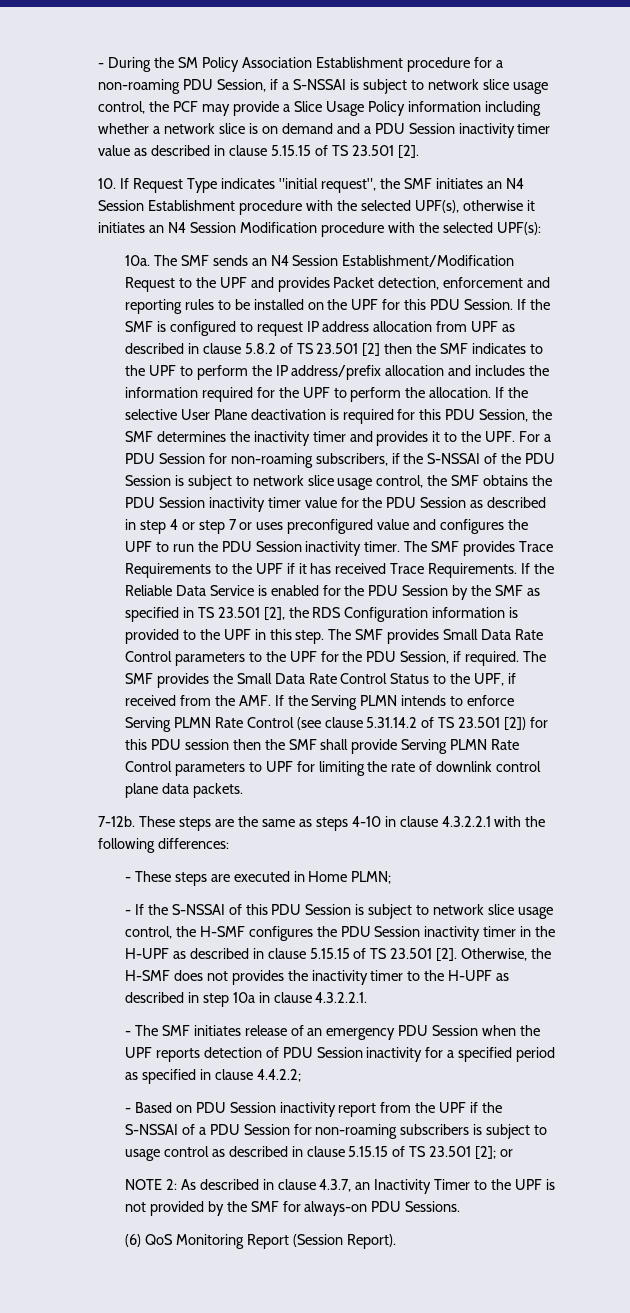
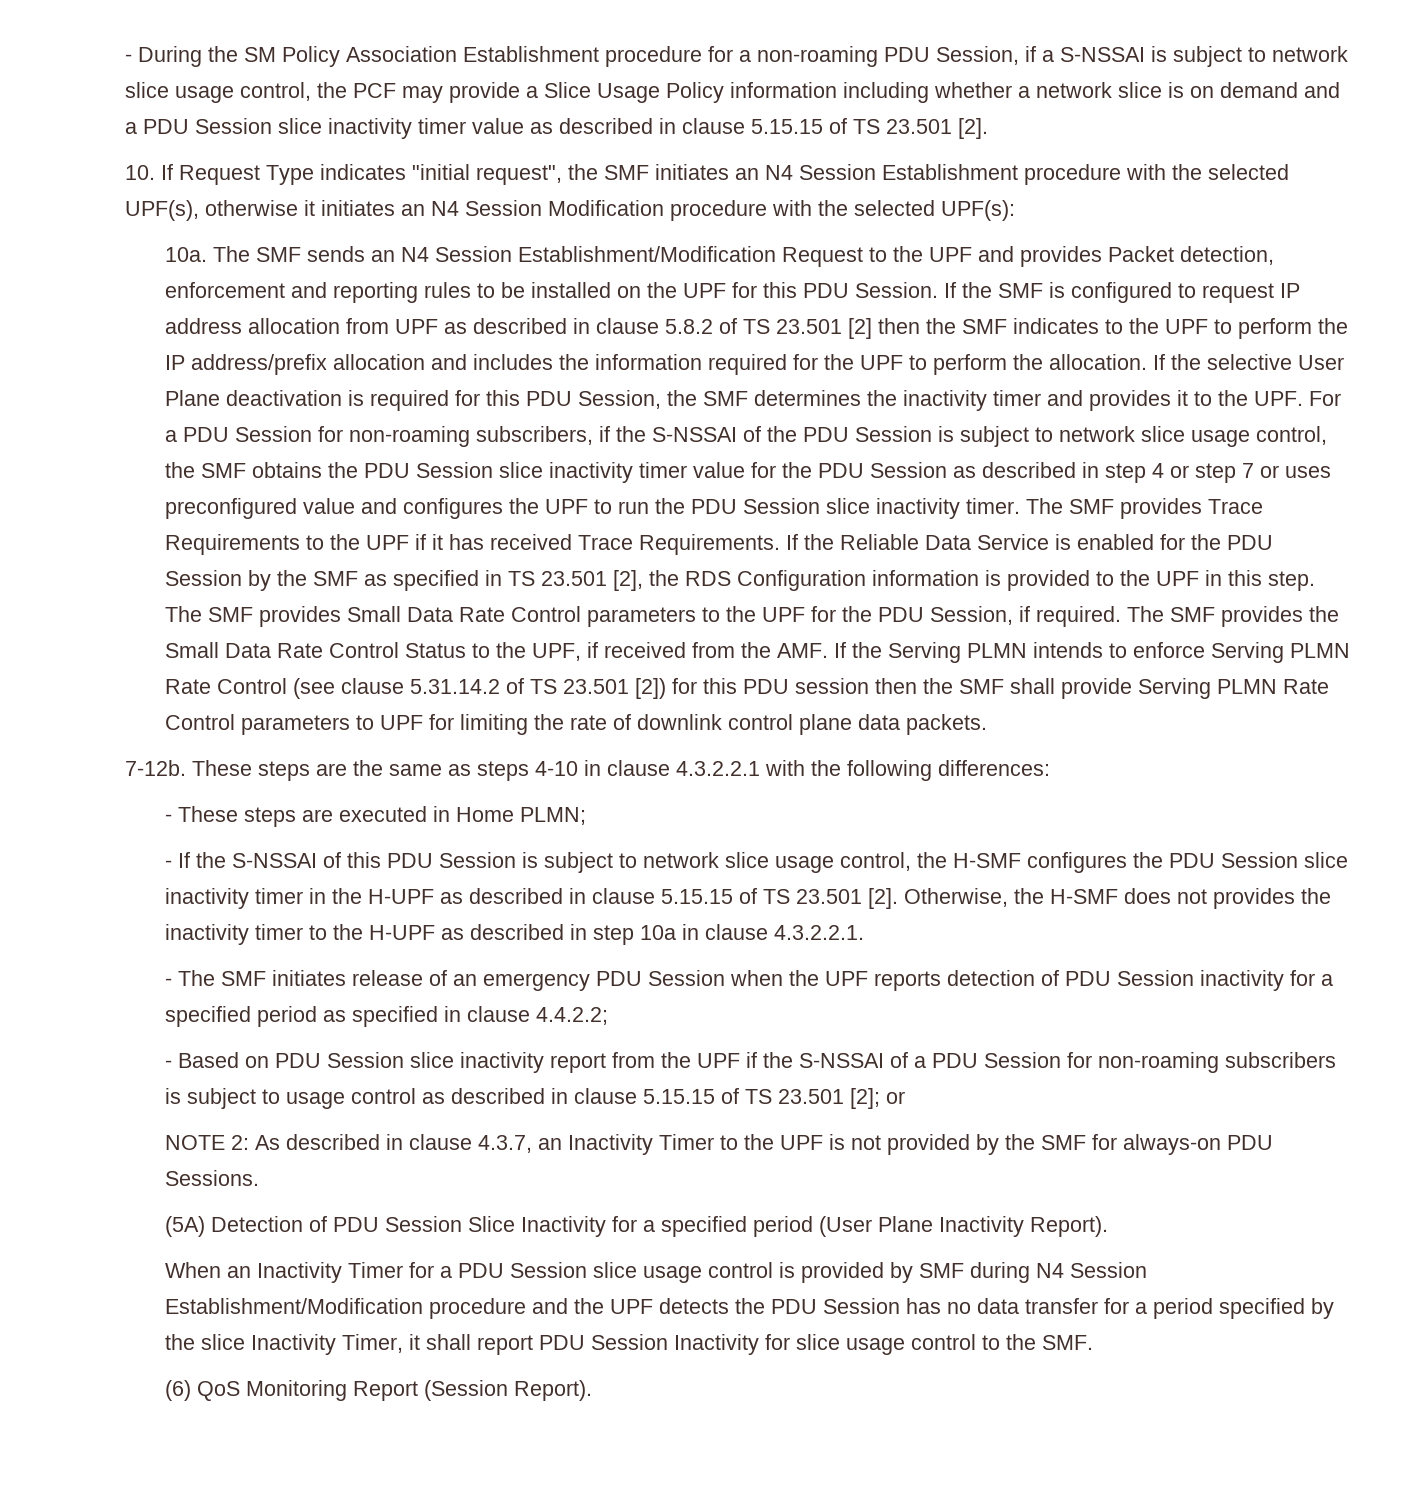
(455, 128) none -> [278,118,323,134] slice
(205, 502) none -> [499,462,544,478] slice
(302, 546) none -> [826,498,871,514] slice
(421, 931) none -> [1304,852,1349,868] slice
(276, 1107) none -> [410,1052,455,1068] slice
(461, 1206) none -> [165,1216,1109,1237] [165,1262,1148,1283] [165,1298,1335,1319] [165,1334,1094,1355] // (5A) Detection of PDU Session Slice Inactivity for a specified period (User Plane Inactivity Report). // When an Inactivity Timer for a PDU Session slice usage control is provided by SMF during N4 Session Establishment/Modification procedure and the UPF detects the PDU Session has no data transfer for a period specified by the slice Inactivity Timer, it shall report PDU Session Inactivity for slice usage control to the SMF.

